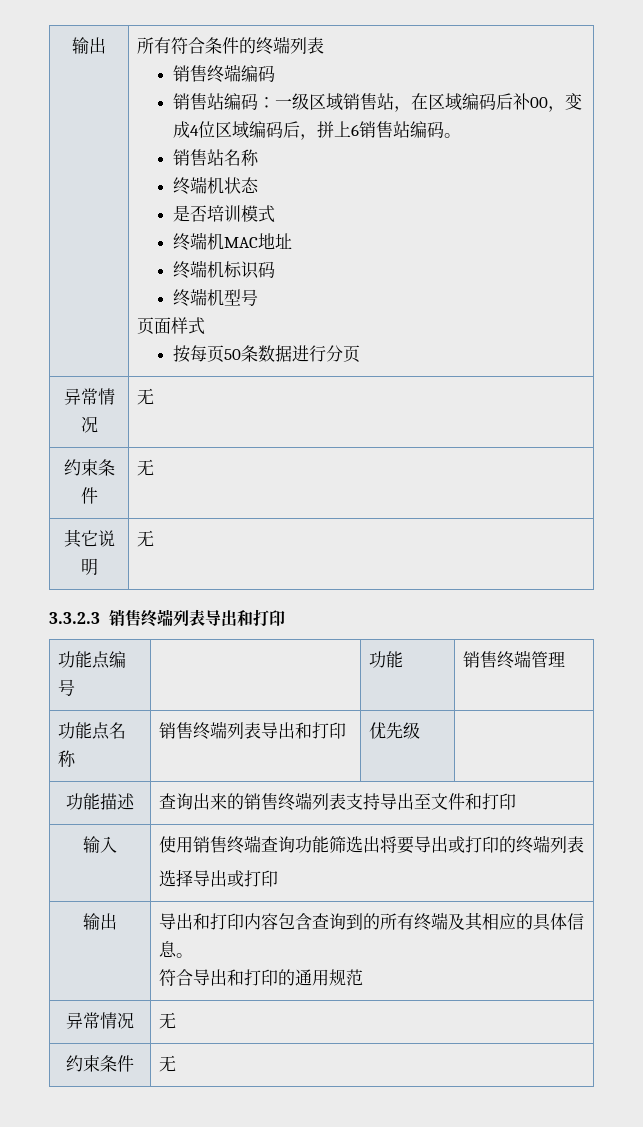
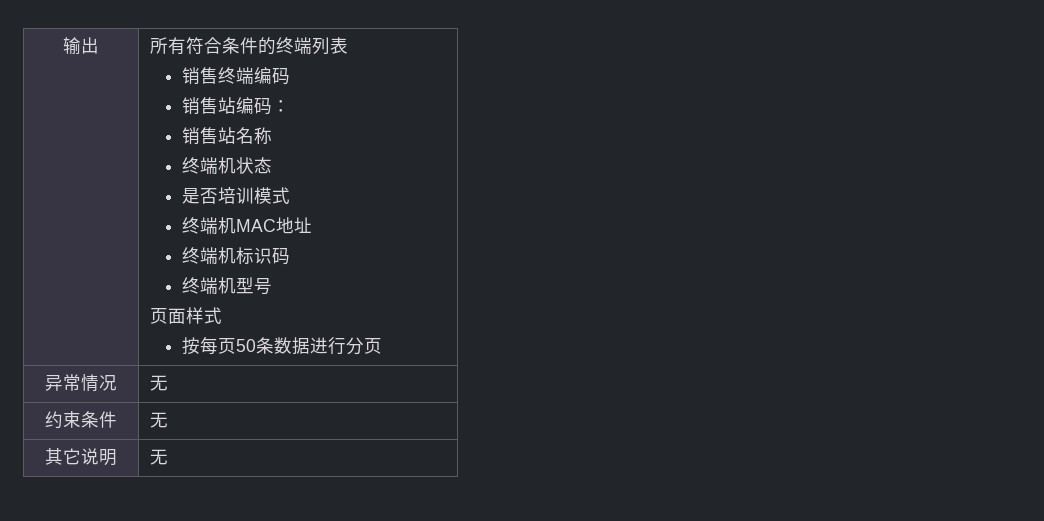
[275,93,583,112] [173,121,462,140] 一级区域销售站，在区域编码后补00，变成4位区域编码后，拼上6销售站编码。 -> (290, 106) none
[49,609,285,627] [58,651,127,669] [58,679,76,696] [369,651,404,668] [463,650,566,669] [58,722,127,740] [58,750,77,767] [159,721,347,740] [369,722,421,739] [66,793,135,810] [159,792,517,811] [83,836,117,853] [159,835,585,854] [159,869,279,887] [83,913,117,930] [159,912,585,931] [159,941,194,958] [159,969,364,986] [66,1012,134,1029] [159,1012,177,1029] [66,1055,134,1072] [159,1055,177,1072] // 3.3.2.3销售终端列表导出和打印 // 功能点编号 | | 功能 | 销售终端管理 // 功能点名称 | 销售终端列表导出和打印 | 优先级 | // 功能描述 | 查询出来的销售终端列表支持导出至文件和打印 // 输入 | 使用销售终端查询功能筛选出将要导出或打印的终端列表 // 选择导出或打印 // 输出 | 导出和打印内容包含查询到的所有终端及其相应的具体信息。 // 符合导出和打印的通用规范 // 异常情况 | 无 // 约束条件 | 无 -> (169, 457) none

